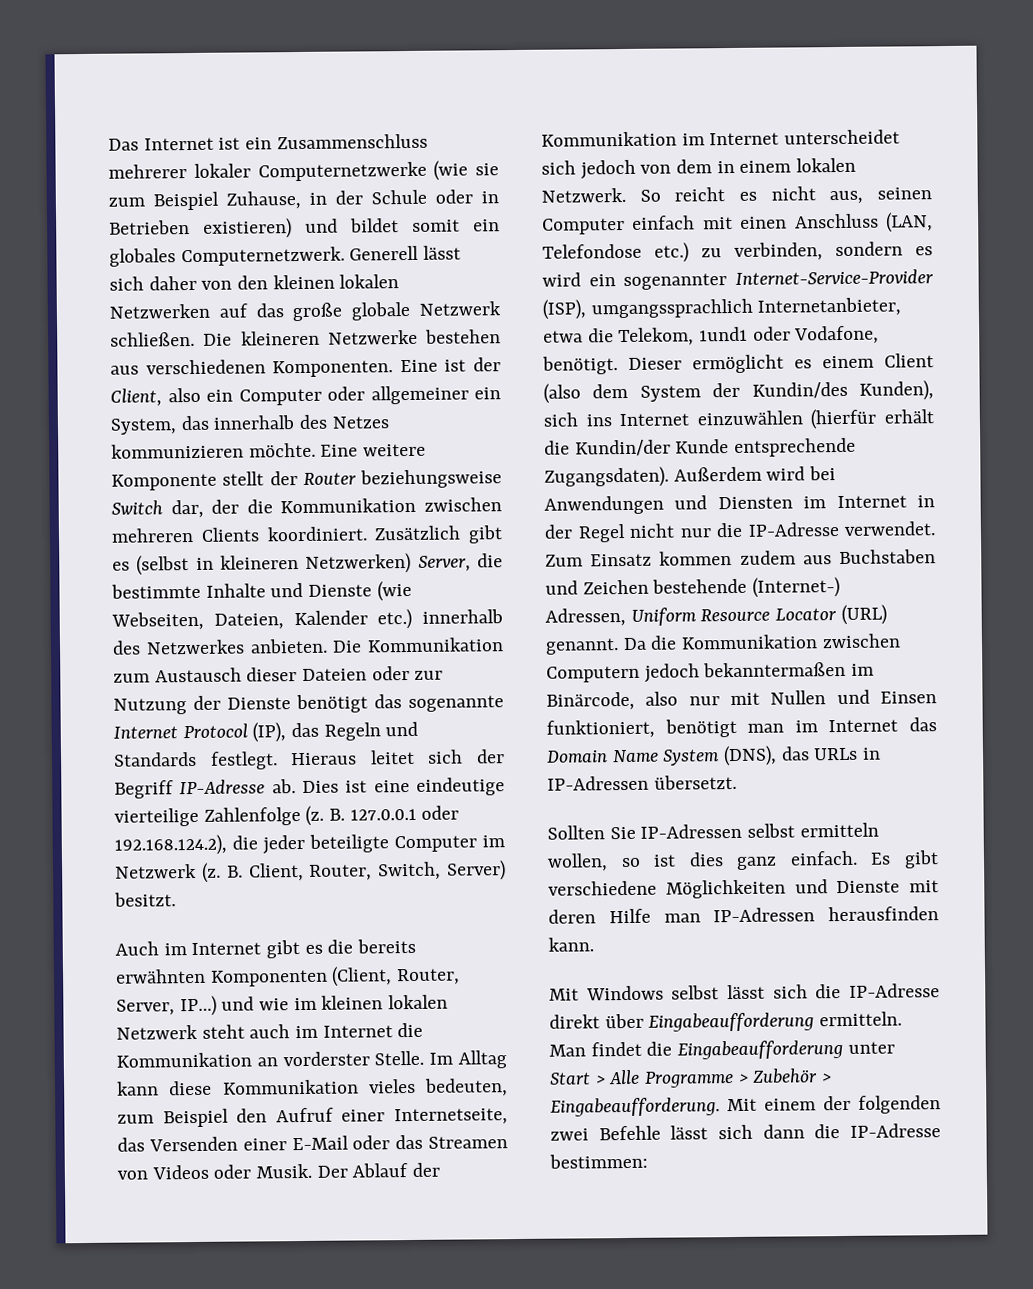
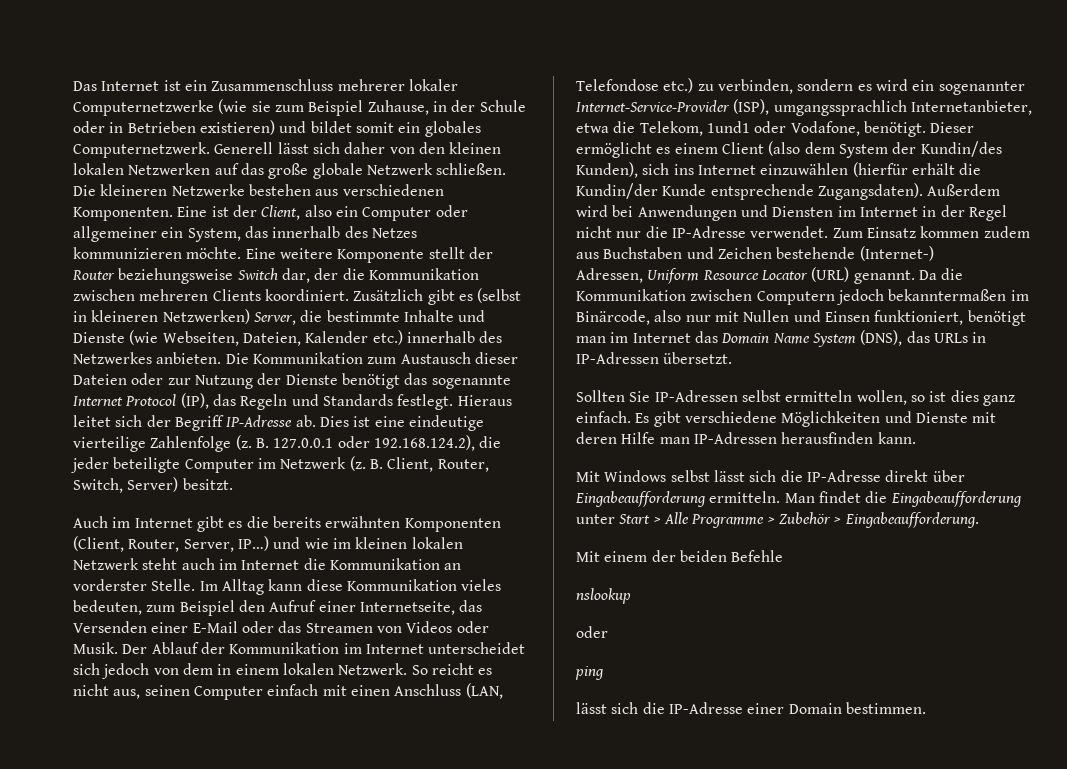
(720, 1107) none -> (979, 520) //
[858,1095,941,1114] [550,1128,589,1141] folgenden zwei -> [679,550,727,562] beiden
[670,1123,941,1140] [549,1153,648,1169] lässt sich dann die IP-Adresse bestimmen: -> [576,588,631,604] [576,626,608,638] [575,666,604,680] [576,702,926,714] // nslookup // oder // ping // lässt sich die IP-Adresse einer Domain bestimmen.

